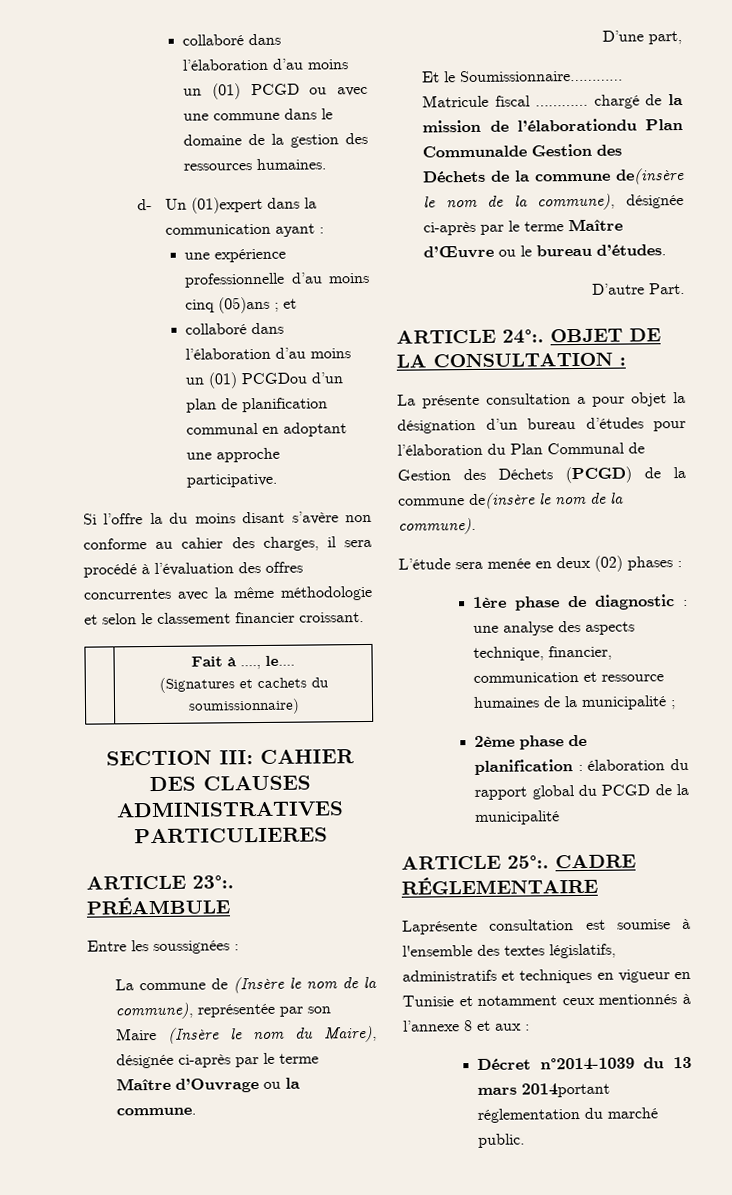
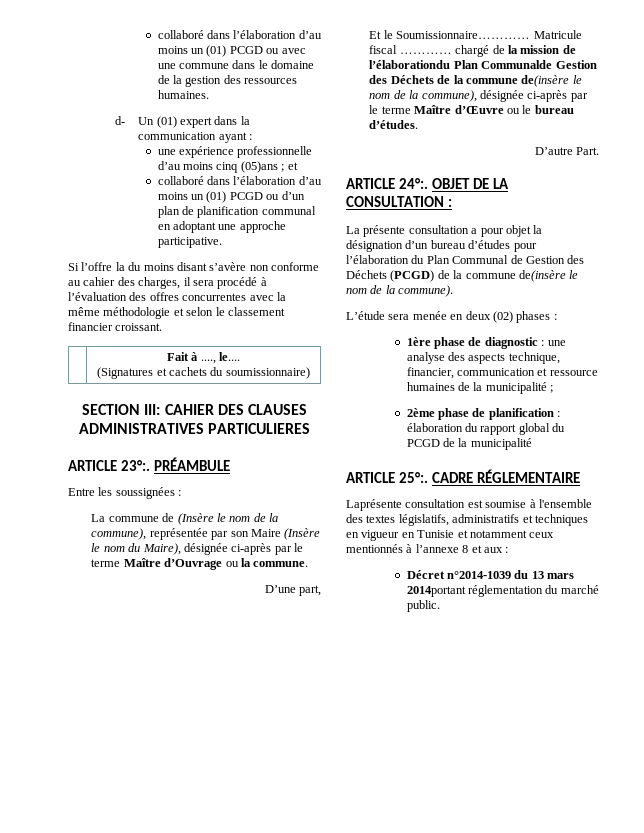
[190,196,263,214] (01)expert -> [156,116,213,128] (01) expert
[241,372,307,385] PCGDou -> [229,192,280,200] PCGD ou

